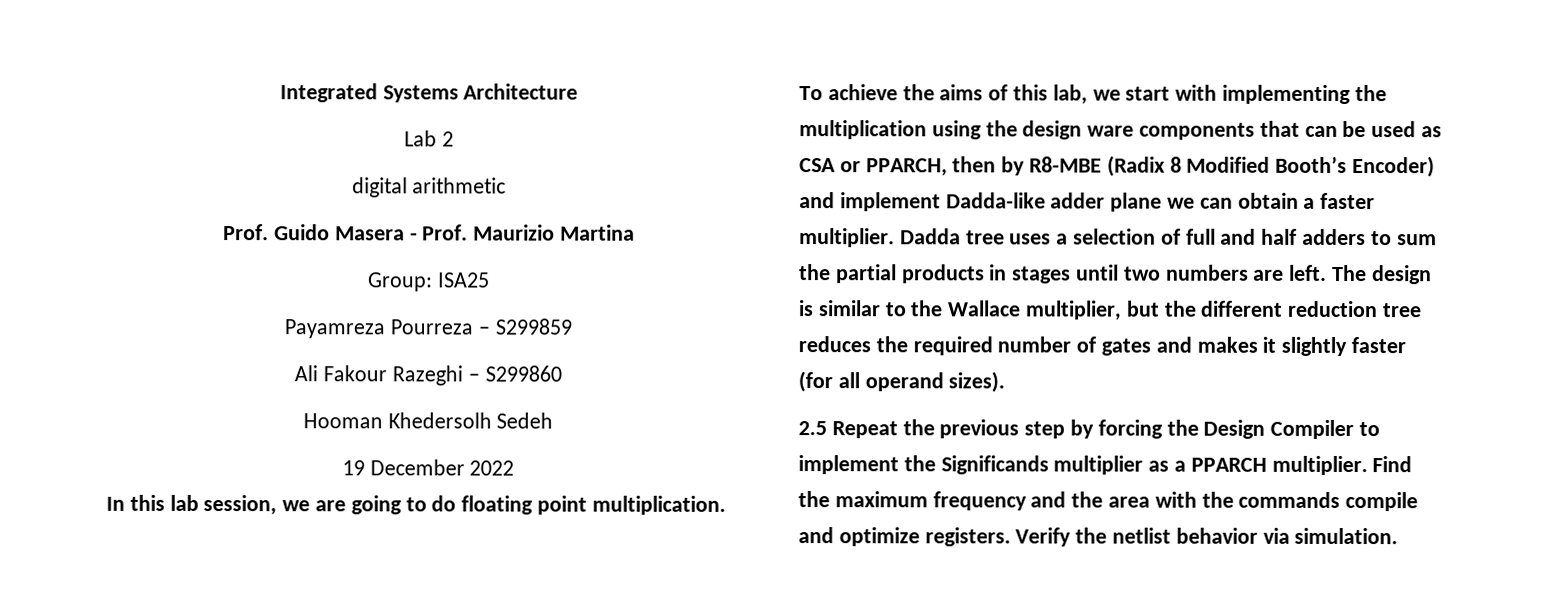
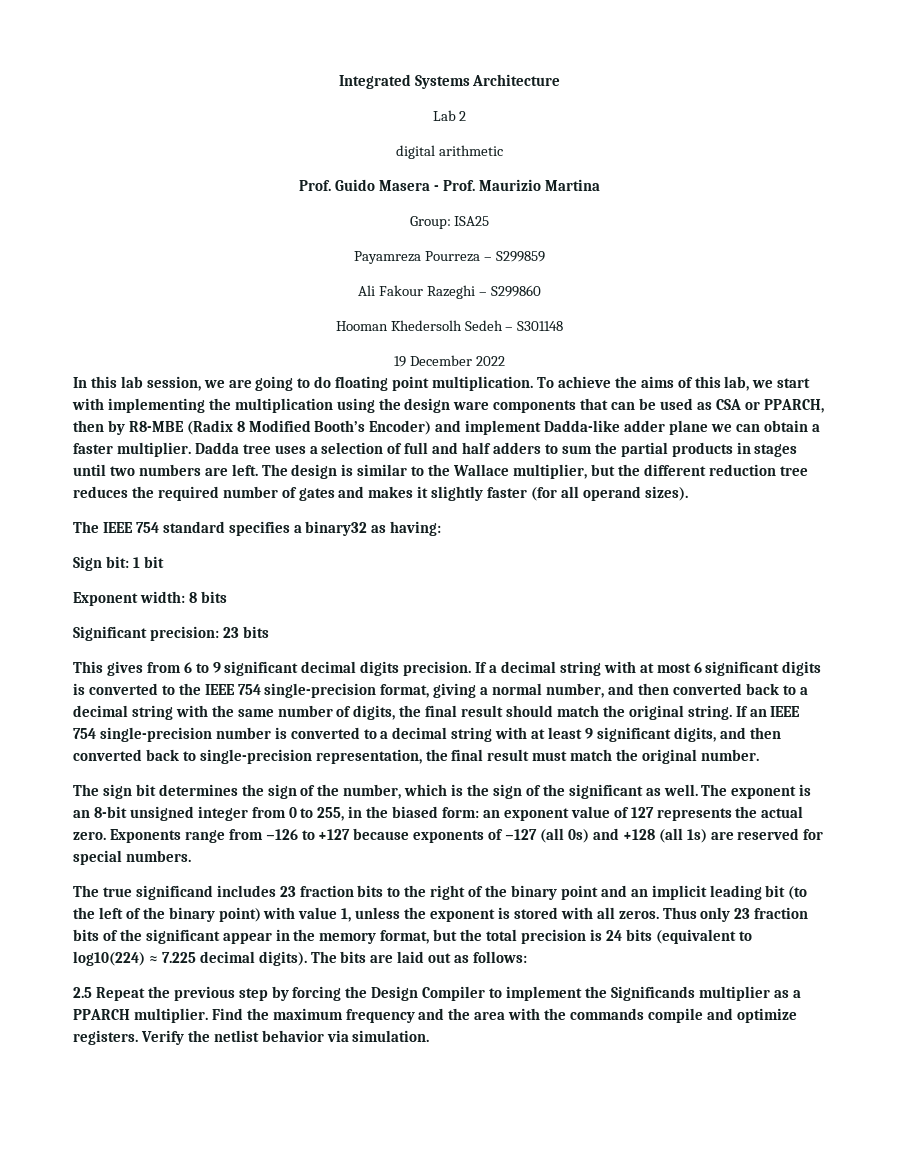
(554, 420) none -> [505,321,564,331] – S301148
(1006, 382) none -> [73,521,442,536] [73,556,164,571] [73,591,227,606] [73,626,269,641] [73,661,822,676] [73,683,808,698] [73,705,801,720] [73,727,781,742] [73,749,759,764] [73,784,812,799] [73,806,804,821] [73,828,824,843] [73,850,191,865] [73,885,808,900] [73,907,809,922] [73,929,752,944] [73,951,528,966] // The IEEE 754 standard specifies a binary32 as having: // Sign bit: 1 bit // Exponent width: 8 bits // Significant precision: 23 bits // This gives from 6 to 9 significant decimal digits precision. If a decimal string with at most 6 significant digits is converted to the IEEE 754 single-precision format, giving a normal number, and then converted back to a decimal string with the same number of digits, the final result should match the original string. If an IEEE 754 single-precision number is converted to a decimal string with at least 9 significant digits, and then converted back to single-precision representation, the final result must match the original number. // The sign bit determines the sign of the number, which is the sign of the significant as well. The exponent is an 8-bit unsigned integer from 0 to 255, in the biased form: an exponent value of 127 represents the actual zero. Exponents range from −126 to +127 because exponents of −127 (all 0s) and +128 (all 1s) are reserved for special numbers. // The true significand includes 23 fraction bits to the right of the binary point and an implicit leading bit (to the left of the binary point) with value 1, unless the exponent is stored with all zeros. Thus only 23 fraction bits of the significant appear in the memory format, but the total precision is 24 bits (equivalent to log10(224) ≈ 7.225 decimal digits). The bits are laid out as follows:

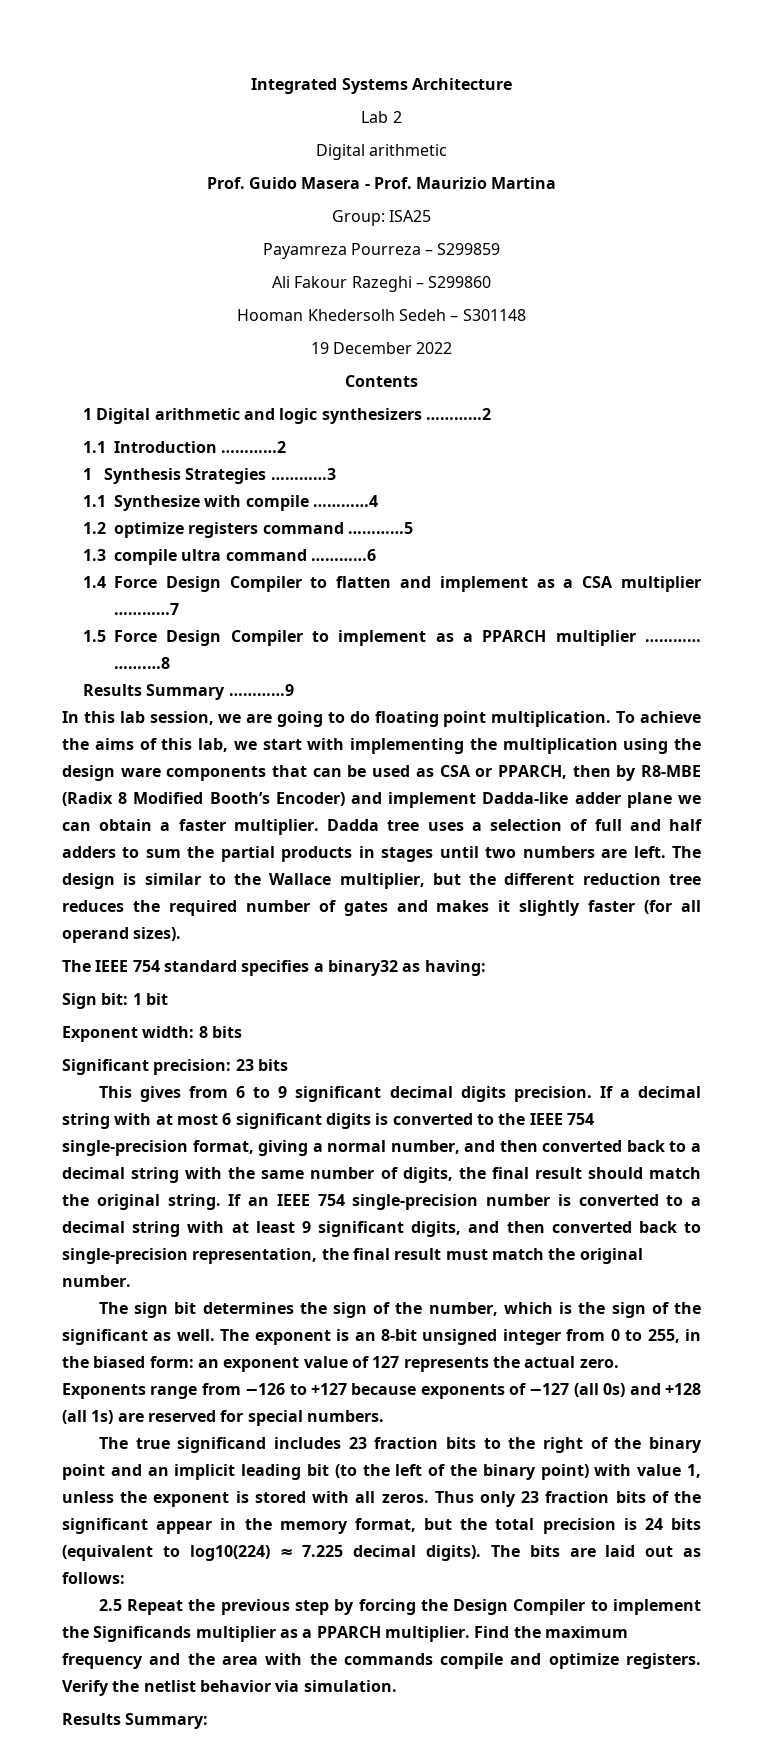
[396,145,436,159] digital -> [315,144,365,160] Digital
(505, 361) none -> [345,375,418,387] [82,408,491,424] [82,441,287,453] [82,468,336,484] [82,495,378,511] [82,522,413,538] [82,549,376,565] [82,576,702,592] [113,603,179,615] [82,630,701,646] [113,657,170,669] [82,684,294,700] // Contents // 1 Digital arithmetic and logic synthesizers …………2 // 1.1 Introduction …………2 // 1 Synthesis Strategies …………3 // 1.1 Synthesize with compile …………4 // 1.2 optimize registers command …………5 // 1.3 compile ultra command …………6 // 1.4 Force Design Compiler to flatten and implement as a CSA multiplier …………7 // 1.5 Force Design Compiler to implement as a PPARCH multiplier ………… …….…8 // Results Summary …………9
(430, 1036) none -> [62,1713,209,1729] // Results Summary:

